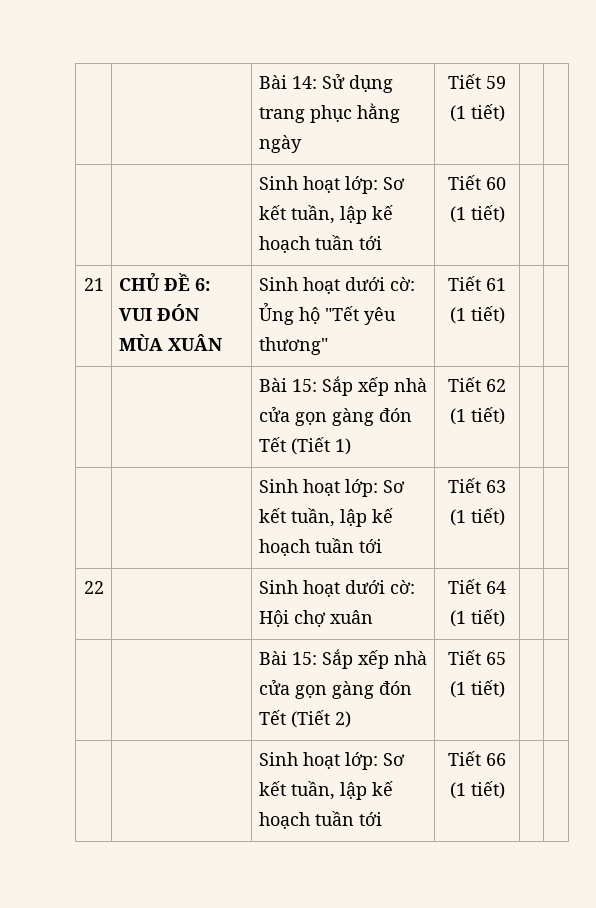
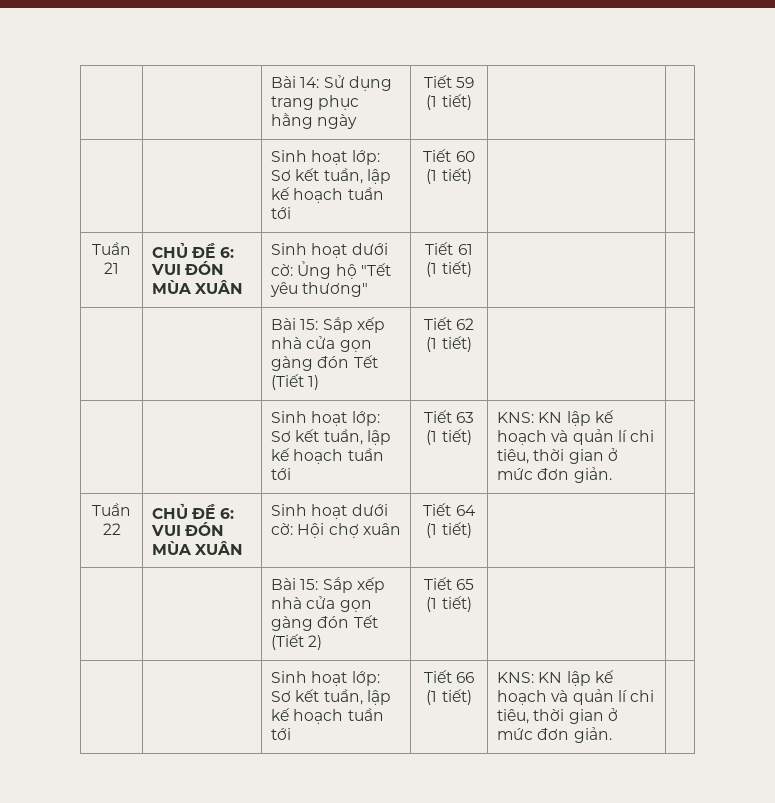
(505, 214) none -> [92,242,131,255] Tuần
[83,581,104,594] | // 22 | -> [497,410,614,426] [497,429,654,445] [497,448,618,464] [497,467,612,483] [92,503,131,516] [102,523,121,535] [152,503,234,519] [151,522,225,536] [152,541,244,555] KNS: KN lập kế hoạch và quản lí chi tiêu, thời gian ở mức đơn giản. | // Tuần 22 | CHỦ ĐỀ 6: VUI ĐÓN MÙA XUÂN
(505, 790) none -> [497,670,614,686] [497,689,654,705] [497,708,618,724] [497,727,612,743] KNS: KN lập kế hoạch và quản lí chi tiêu, thời gian ở mức đơn giản.

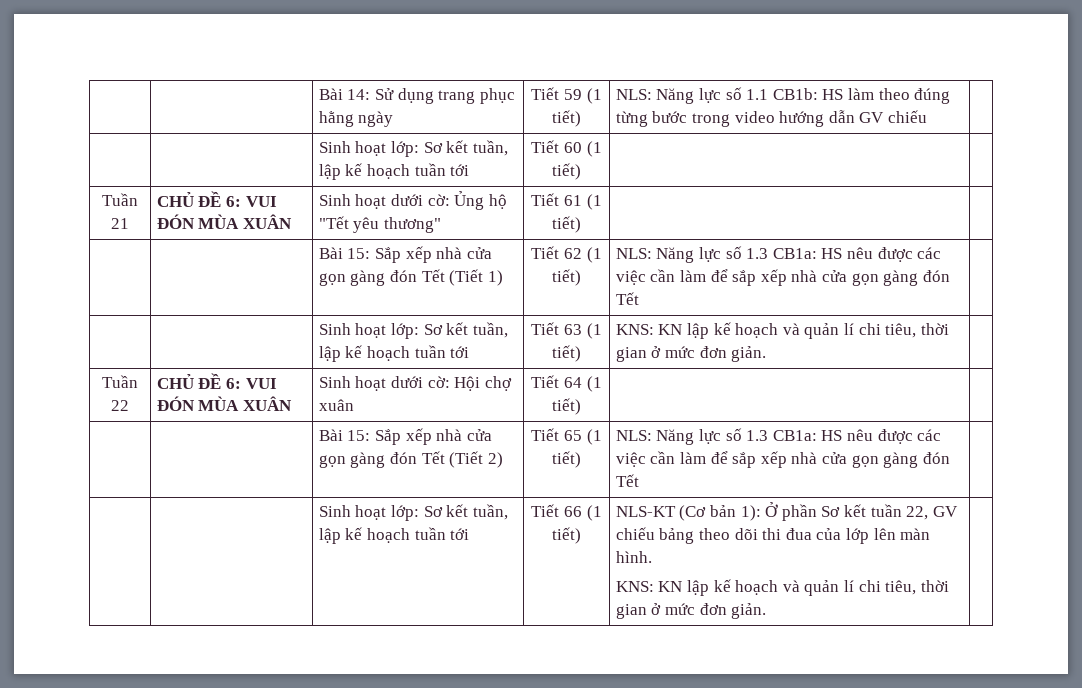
(472, 102) none -> [615,87,951,104] [615,110,928,127] NLS: Năng lực số 1.1 CB1b: HS làm theo đúng từng bước trong video hướng dẫn GV chiếu
(472, 344) none -> [615,246,942,263] [615,269,950,286] [615,292,639,305] NLS: Năng lực số 1.3 CB1a: HS nêu được các việc cần làm để sắp xếp nhà cửa gọn gàng đón Tết
(472, 604) none -> [615,428,942,445] [615,451,950,468] [615,474,639,487] NLS: Năng lực số 1.3 CB1a: HS nêu được các việc cần làm để sắp xếp nhà cửa gọn gàng đón Tết
(472, 697) none -> [615,502,958,521] [615,527,931,544] [615,551,652,563] NLS-KT (Cơ bản 1): Ở phần Sơ kết tuần 22, GV chiếu bảng theo dõi thi đua của lớp lên màn hình. //

